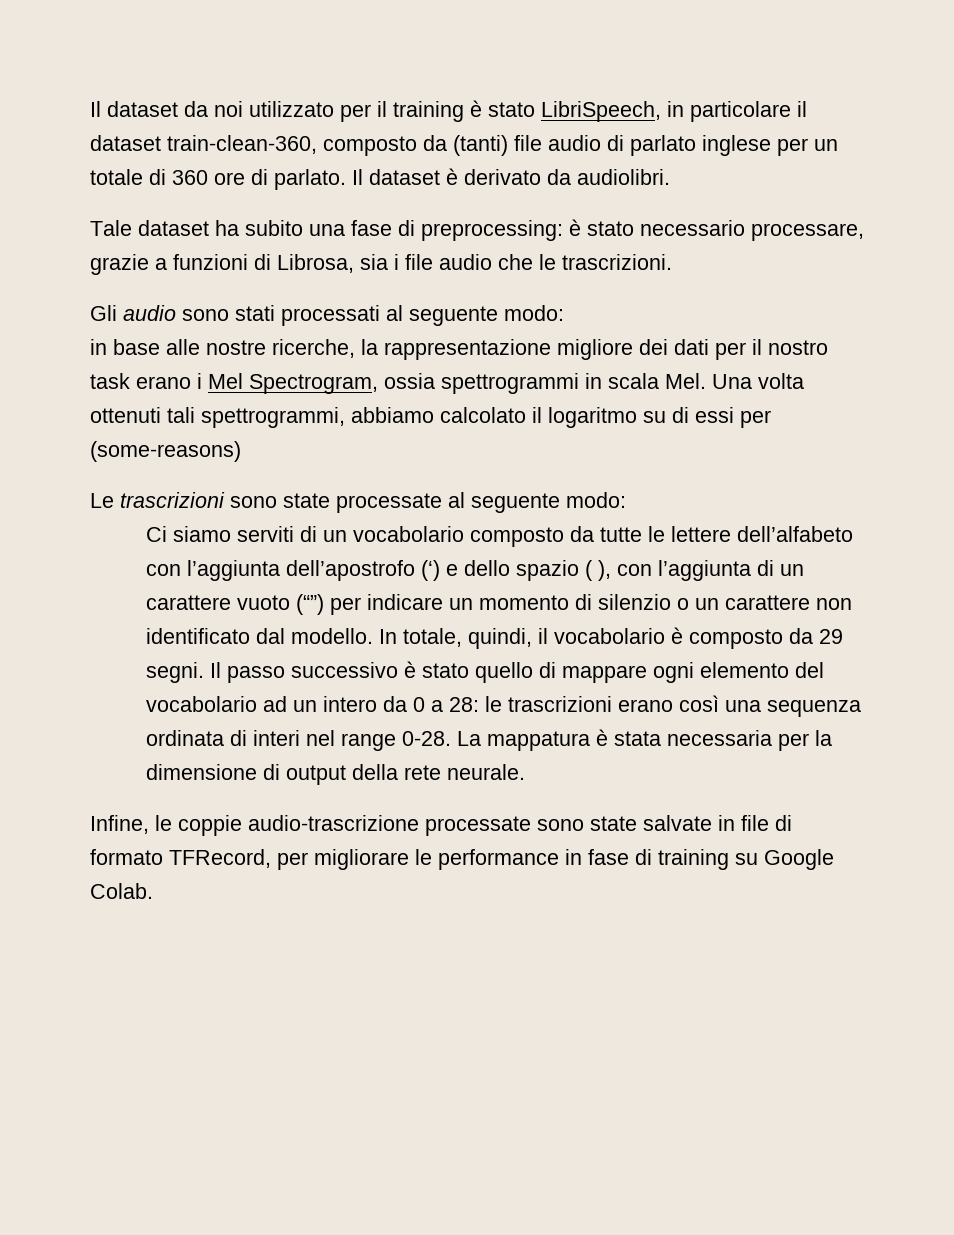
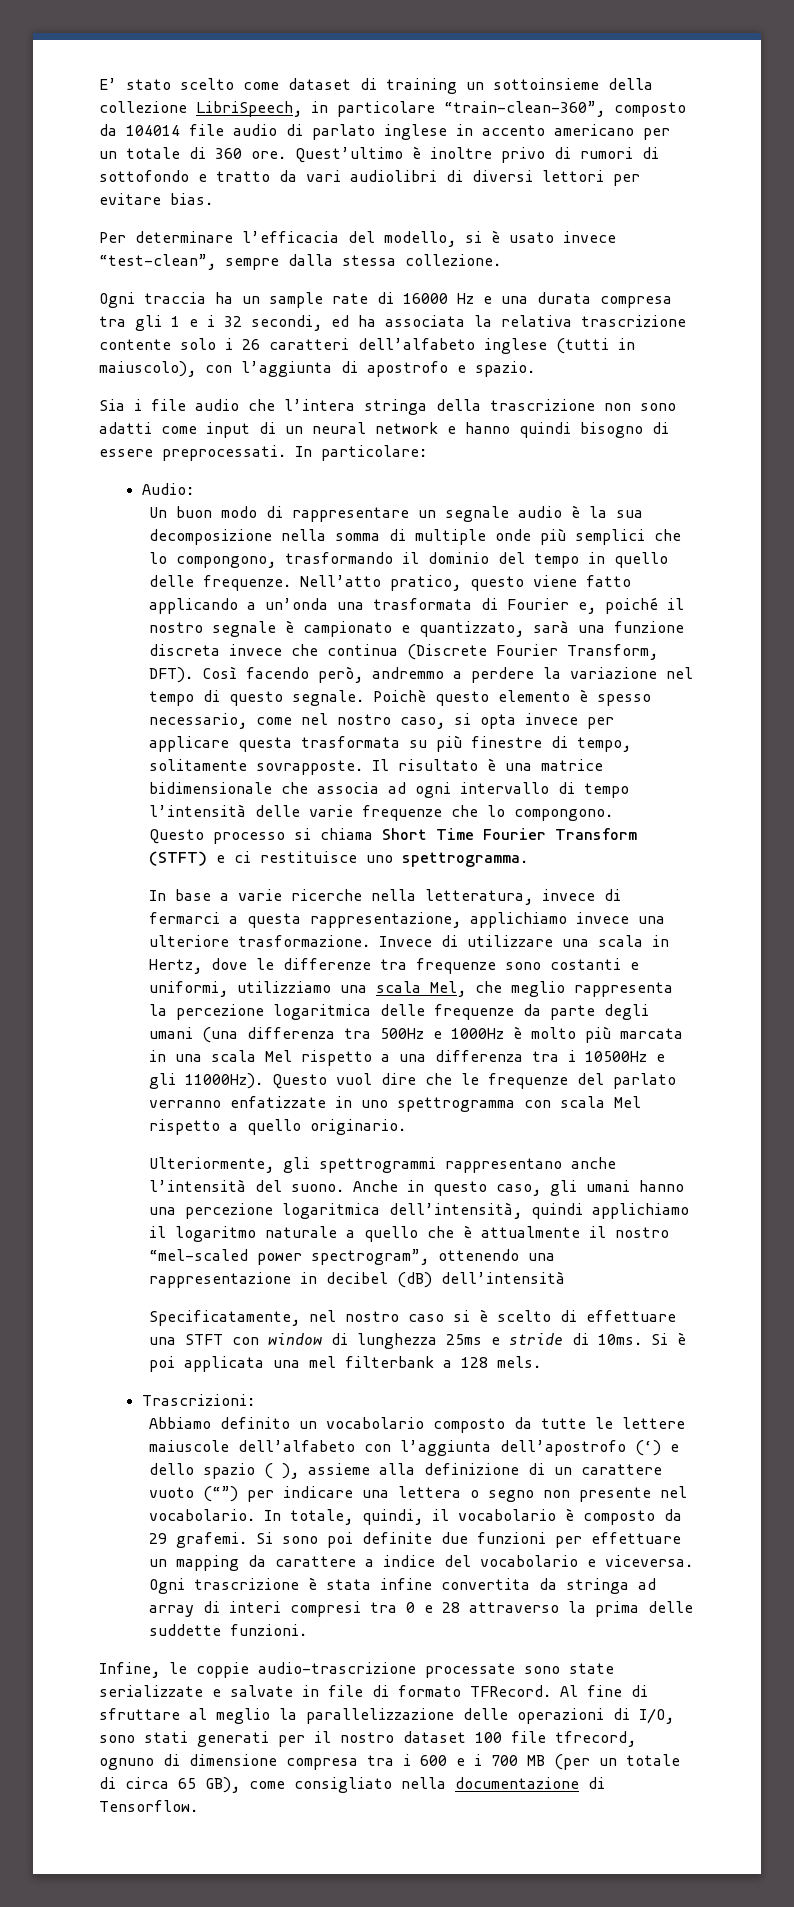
[90,100,807,122] [90,135,508,156] Il dataset da noi utilizzato per il training è stato LibriSpeech, in particolare il dataset train-clean-360, composto da (tanti) -> [99,78,653,94] [99,101,686,117] [99,124,180,136] E’ stato scelto come dataset di training un sottoinsieme della collezione LibriSpeech, in particolare “train-clean-360”, composto da 104014
(771, 145) none -> [456,124,634,136] in accento americano
[214,168,670,190] [90,219,864,241] [90,254,672,275] [90,305,564,326] [90,339,828,360] [90,373,804,394] [90,407,771,428] [90,441,241,462] [90,492,626,513] [145,526,317,542] ore di parlato. Il dataset è derivato da audiolibri. // Tale dataset ha subito una fase di preprocessing: è stato necessario processare, grazie a funzioni di Librosa, sia i file audio che le trascrizioni. // Gli audio sono stati processati al seguente modo: // in base alle nostre ricerche, la rappresentazione migliore dei dati per il nostro task erano i Mel Spectrogram, ossia spettrogrammi in scala Mel. Una volta ottenuti tali spettrogrammi, abbiamo calcolato il logaritmo su di essi per (some-reasons) // Le trascrizioni sono state processate al seguente modo: // Ci siamo serviti di -> [251,146,659,163] [99,170,640,186] [99,193,213,205] [99,230,616,247] [99,254,501,270] [99,292,672,308] [99,315,686,331] [99,338,635,354] [99,361,535,377] [99,399,676,415] [99,422,669,438] [99,445,427,461] [141,483,194,495] [148,505,643,522] [148,528,681,545] [148,552,668,568] [148,575,631,591] [148,597,684,614] [148,620,684,637] [148,644,658,660] [148,666,693,683] [148,689,651,706] [148,713,614,729] [148,735,631,752] [148,758,603,775] [148,782,629,798] [148,804,613,821] [148,828,637,844] [148,851,528,867] [148,889,621,905] [148,912,665,928] [148,935,669,947] [148,958,639,974] [148,981,673,997] [148,1004,649,1020] [148,1026,683,1043] [148,1050,665,1066] [148,1073,676,1089] [148,1096,641,1112] [148,1119,406,1135] [148,1157,616,1173] [148,1179,684,1196] [148,1202,689,1219] [148,1225,669,1242] [148,1249,555,1265] [148,1271,565,1288] [148,1309,676,1326] [148,1332,686,1349] [148,1356,541,1372] [141,1394,255,1406] [148,1417,290,1429] ore. Quest’ultimo è inoltre privo di rumori di sottofondo e tratto da vari audiolibri di diversi lettori per evitare bias. // Per determinare l’efficacia del modello, si è usato invece “test-clean”, sempre dalla stessa collezione. // Ogni traccia ha un sample rate di 16000 Hz e una durata compresa tra gli 1 e i 32 secondi, ed ha associata la relativa trascrizione contente solo i 26 caratteri dell’alfabeto inglese (tutti in maiuscolo), con l’aggiunta di apostrofo e spazio. // Sia i file audio che l’intera stringa della trascrizione non sono adatti come input di un neural network e hanno quindi bisogno di essere preprocessati. In particolare: // Audio: // Un buon modo di rappresentare un segnale audio è la sua decomposizione nella somma di multiple onde più semplici che lo compongono, trasformando il dominio del tempo in quello delle frequenze. Nell’atto pratico, questo viene fatto applicando a un’onda una trasformata di Fourier e, poiché il nostro segnale è campionato e quantizzato, sarà una funzione discreta invece che continua (Discrete Fourier Transform, DFT). Così facendo però, andremmo a perdere la variazione nel tempo di questo segnale. Poichè questo elemento è spesso necessario, come nel nostro caso, si opta invece per applicare questa trasformata su più finestre di tempo, solitamente sovrapposte. Il risultato è una matrice bidimensionale che associa ad ogni intervallo di tempo l’intensità delle varie frequenze che lo compongono. // Questo processo si chiama Short Time Fourier Transform (STFT) e ci restituisce uno spettrogramma. // In base a varie ricerche nella letteratura, invece di fermarci a questa rappresentazione, applichiamo invece una ulteriore trasformazione. Invece di utilizzare una scala in Hertz, dove le differenze tra frequenze sono costanti e uniformi, utilizziamo una scala Mel, che meglio rappresenta la percezione logaritmica delle frequenze da parte degli umani (una differenza tra 500Hz e 1000Hz è molto più marcata in una scala Mel rispetto a una differenza tra i 10500Hz e gli 11000Hz). Questo vuol dire che le frequenze del parlato verranno enfatizzate in uno spettrogramma con scala Mel rispetto a quello originario. // Ulteriormente, gli spettrogrammi rappresentano anche l’intensità del suono. Anche in questo caso, gli umani hanno una percezione logaritmica dell’intensità, quindi applichiamo il logaritmo naturale a quello che è attualmente il nostro “mel-scaled power spectrogram”, ottenendo una rappresentazione in decibel (dB) dell’intensità // Specificatamente, nel nostro caso si è scelto di effettuare una STFT con window di lunghezza 25ms e stride di 10ms. Si è poi applicata una mel filterbank a 128 mels. // Trascrizioni: // Abbiamo definito
(731, 534) none -> [148,1440,229,1452] maiuscole
[616,560,751,581] con l’aggiunta -> [307,1463,519,1475] assieme alla definizione
[448,594,852,610] [145,628,373,644] un momento di silenzio o un carattere non identificato dal modello. -> [361,1486,687,1502] [148,1509,255,1521] una lettera o segno non presente nel vocabolario.
[145,661,824,683] [145,695,861,717] [145,729,832,751] [145,764,525,785] segni. Il passo successivo è stato quello di mappare ogni elemento del vocabolario ad un intero da 0 a 28: le trascrizioni erano così una sequenza ordinata di interi nel range 0-28. La mappatura è stata necessaria per la dimensione di output della rete neurale. -> [175,1532,681,1548] [148,1555,693,1571] [148,1577,656,1594] [148,1601,693,1617] [148,1624,307,1636] grafemi. Si sono poi definite due funzioni per effettuare un mapping da carattere a indice del vocabolario e viceversa. Ogni trascrizione è stata infine convertita da stringa ad array di interi compresi tra 0 e 28 attraverso la prima delle suddette funzioni.
(637, 823) none -> [99,1685,221,1697] serializzate e
[169,849,834,870] [90,883,153,899] TFRecord, per migliorare le performance in fase di training su Google Colab. -> [470,1685,648,1697] [99,1708,674,1724] [99,1731,636,1747] [99,1754,680,1770] [99,1777,605,1793] [99,1800,198,1812] TFRecord. Al fine di sfruttare al meglio la parallelizzazione delle operazioni di I/O, sono stati generati per il nostro dataset 100 file tfrecord, ognuno di dimensione compresa tra i 600 e i 700 MB (per un totale di circa 65 GB), come consigliato nella documentazione di Tensorflow.

